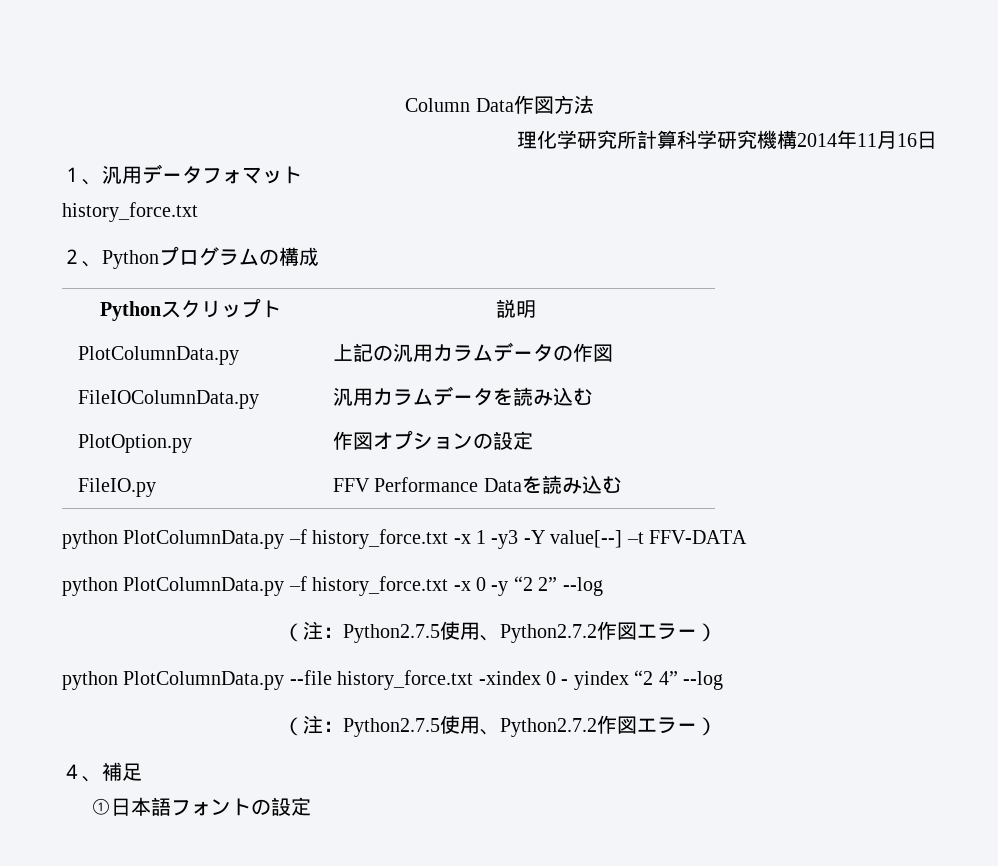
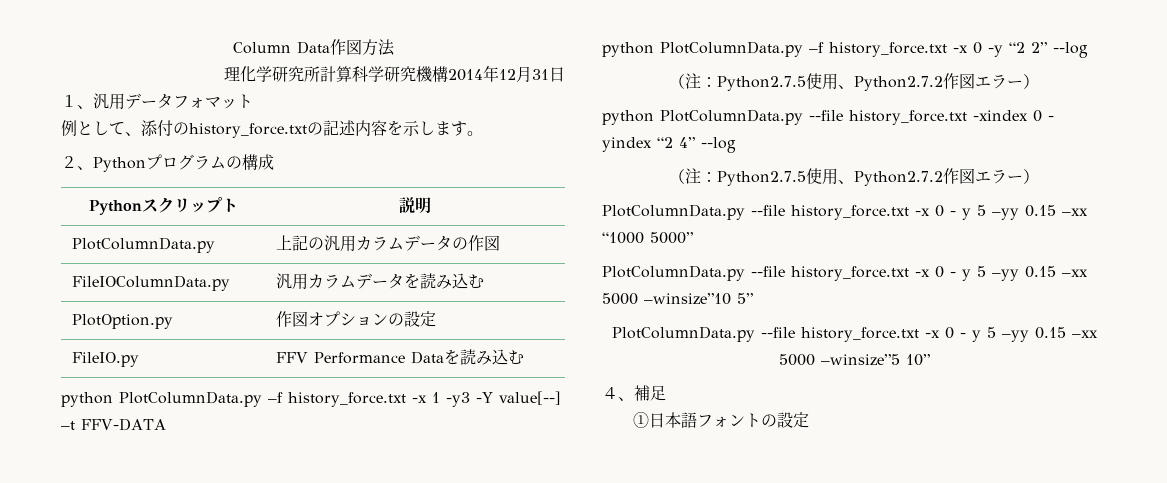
[857,131,917,149] 11月16 -> [499,66,549,82] 12月31
[62,202,198,222] history_force.txt -> [61,120,483,138] 例として、添付のhistory_force.txtの記述内容を示します。
(717, 726) none -> [602,204,1088,220] [602,232,693,244] [602,265,1088,281] [602,293,753,305] [611,326,1098,342] [778,354,930,366] // PlotColumnData.py --file history_force.txt -x 0 - y 5 –yy 0.15 –xx “1000 5000” // PlotColumnData.py --file history_force.txt -x 0 - y 5 –yy 0.15 –xx 5000 –winsize”10 5” // PlotColumnData.py --file history_force.txt -x 0 - y 5 –yy 0.15 –xx 5000 –winsize”5 10”

